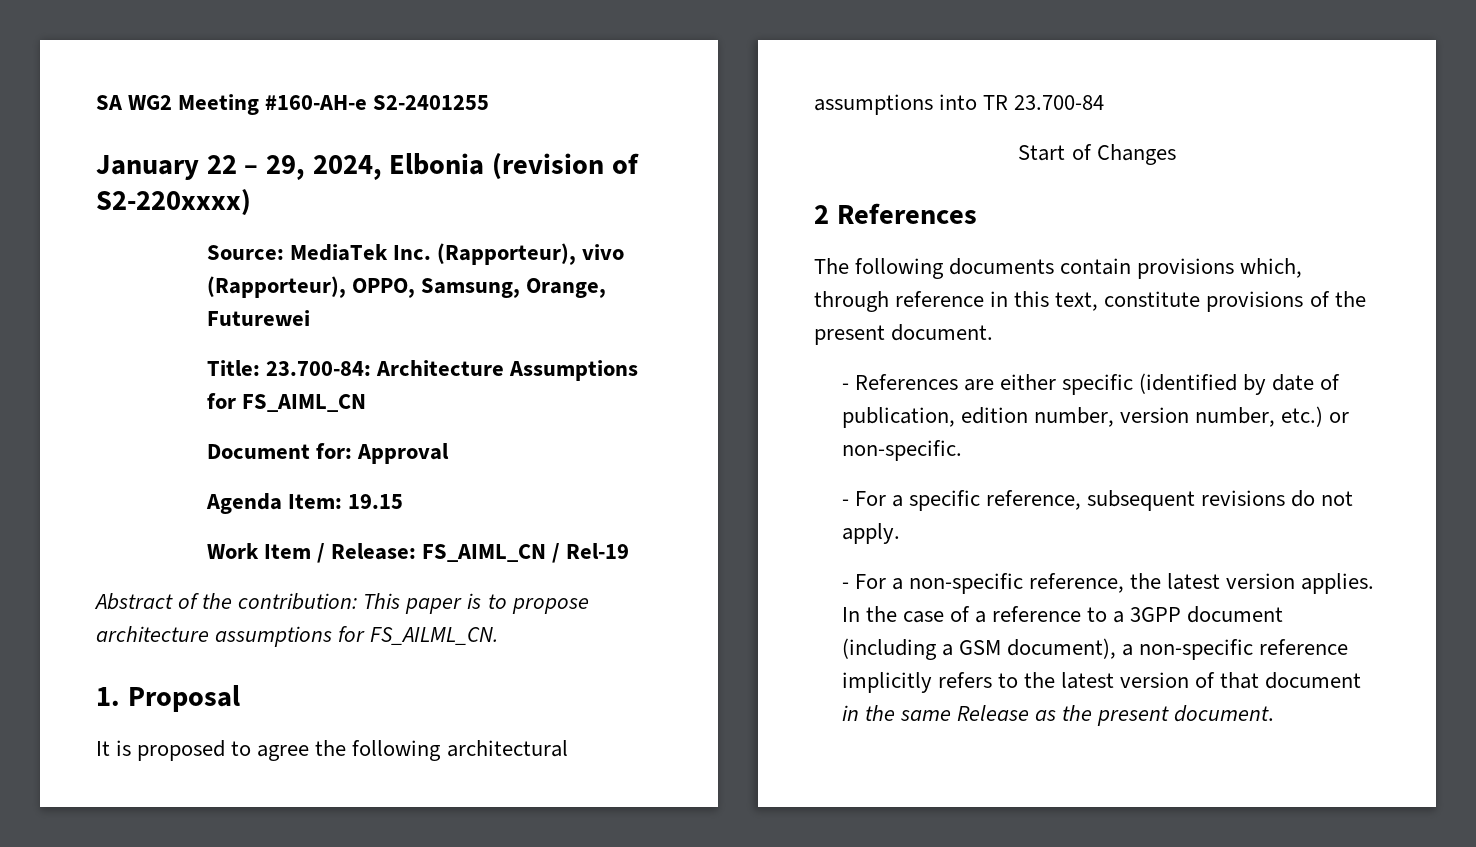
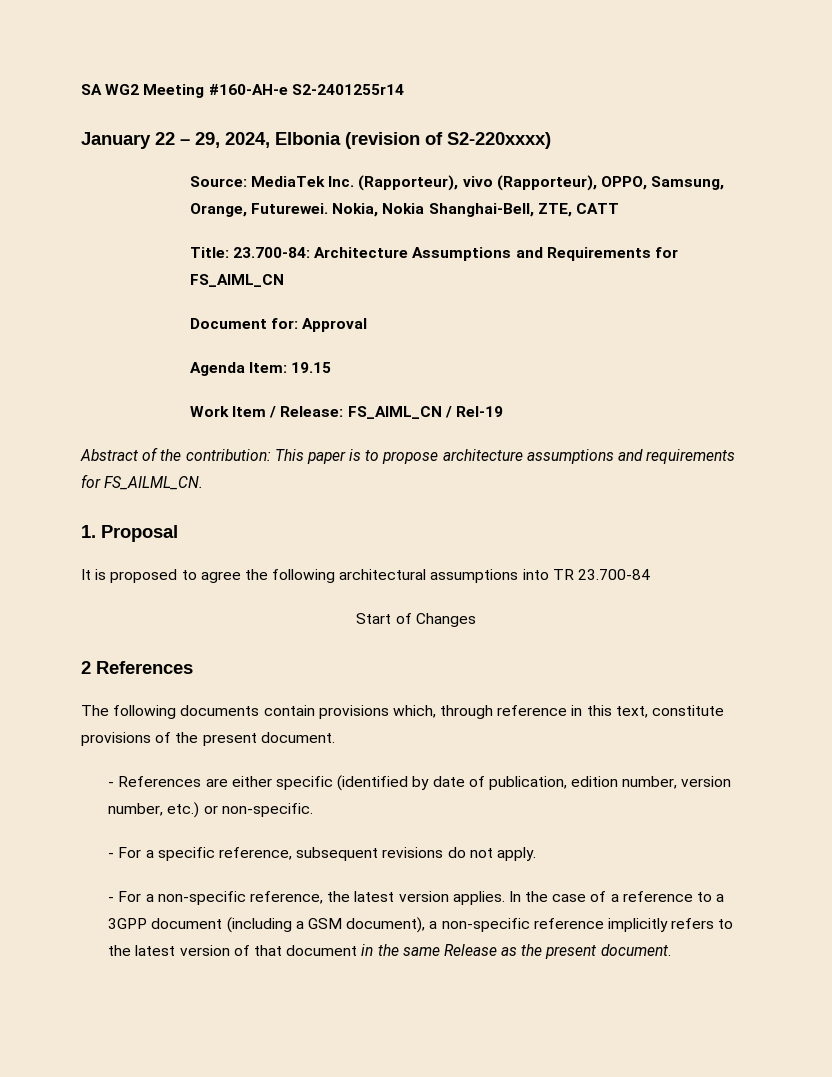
[373,95,490,110] S2-2401255 -> [291,84,404,95] S2-2401255r14
[206,310,310,326] Futurewei -> [251,203,619,217] Futurewei. Nokia, Nokia Shanghai-Bell, ZTE, CATT
(638, 370) none -> [515,247,651,261] and Requirements
(333, 636) none -> [618,449,736,464] and requirements

